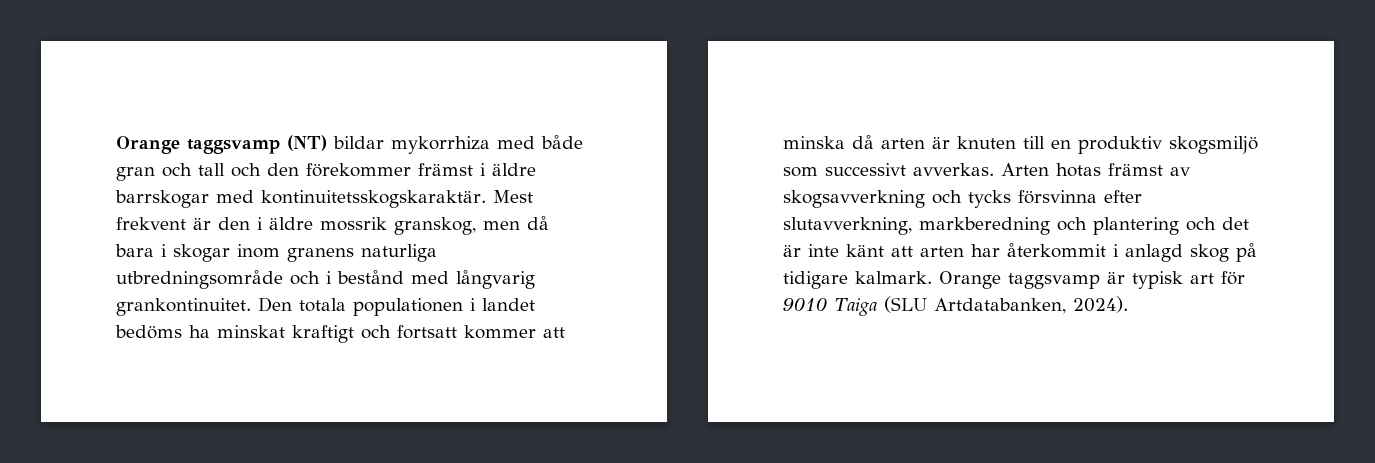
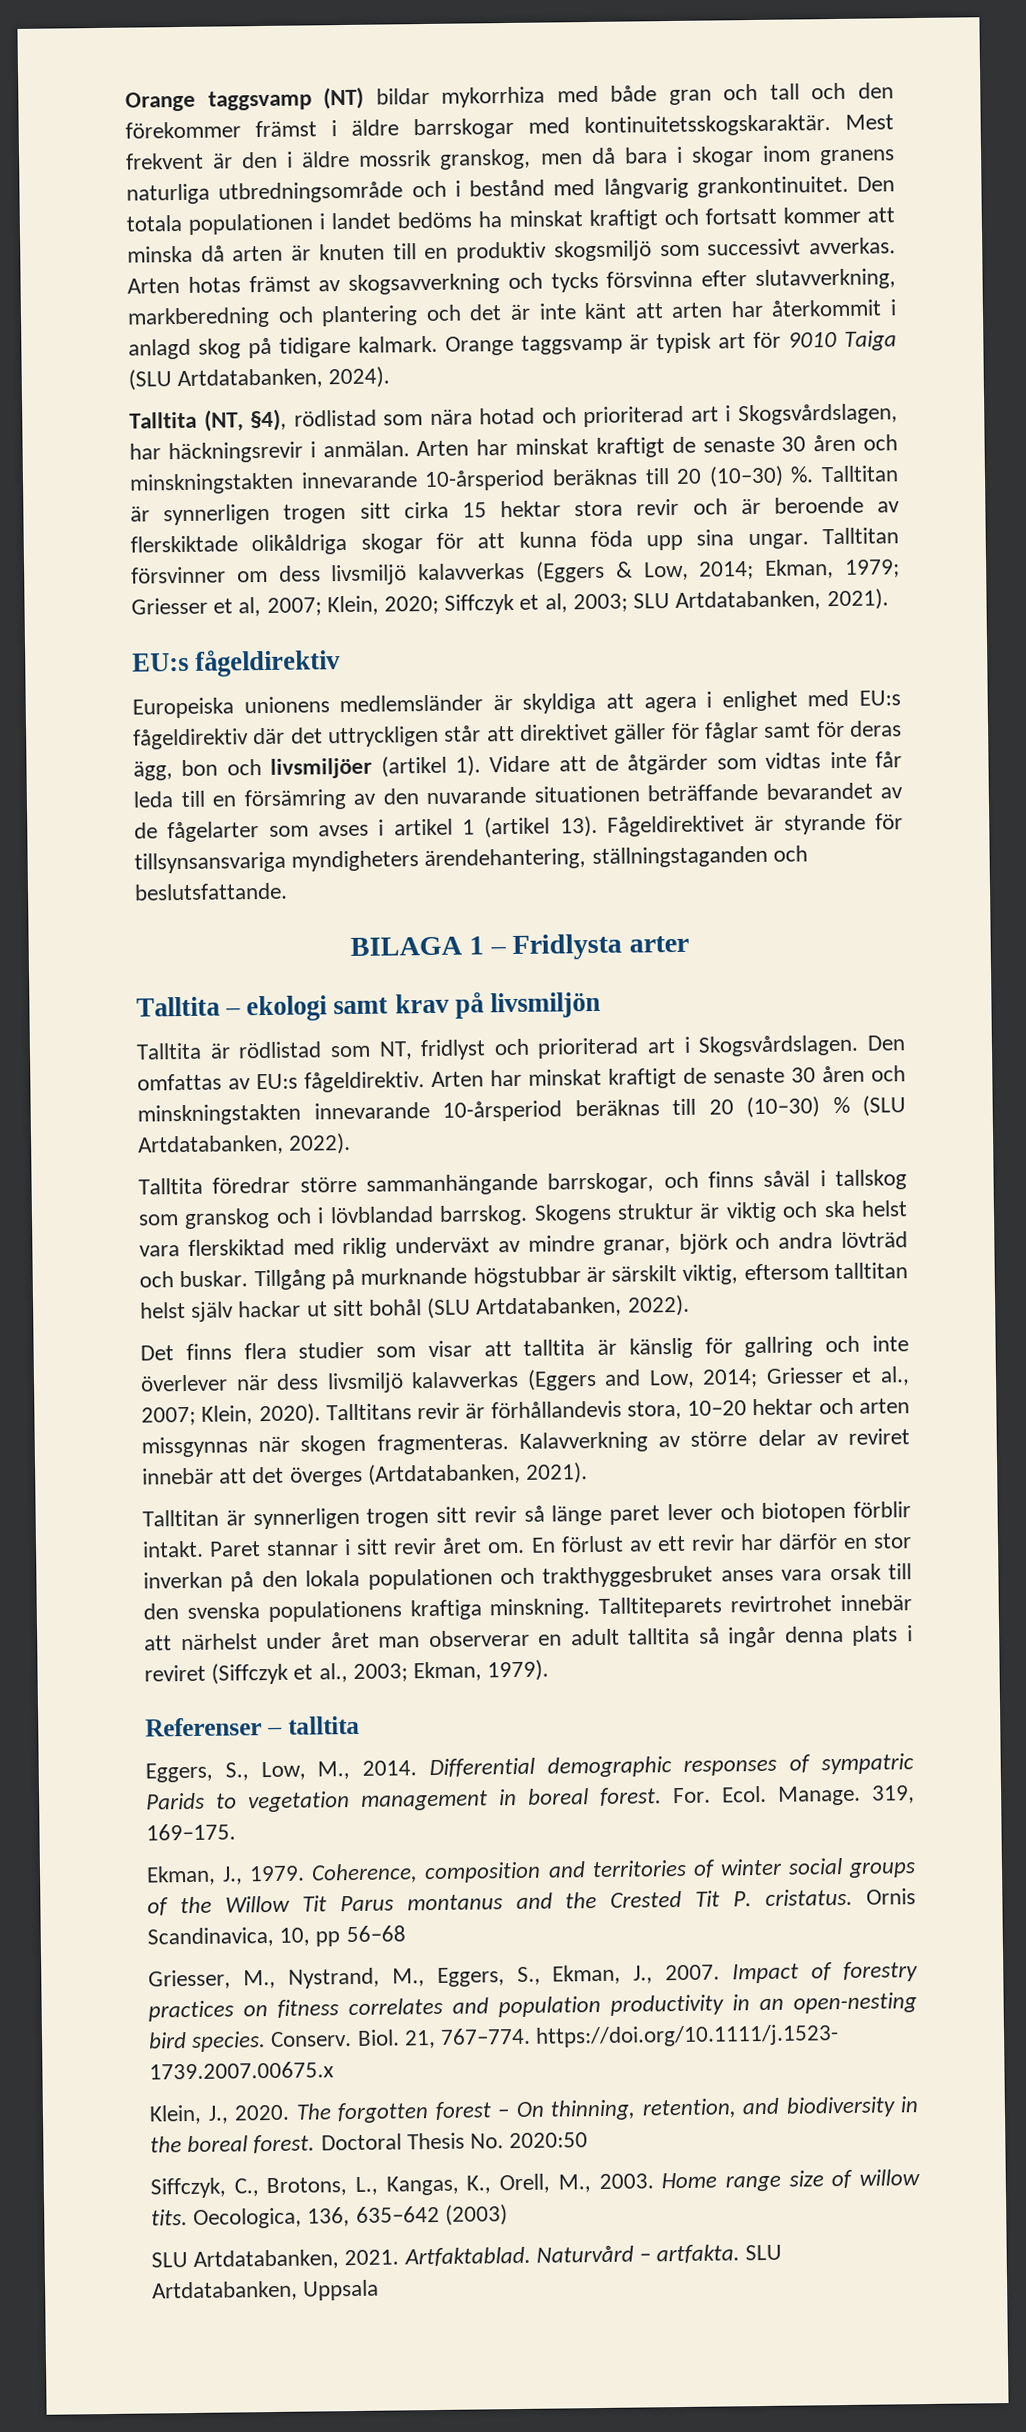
(1128, 304) none -> [129,403,898,432] [129,434,899,464] [129,465,899,495] [130,496,900,526] [130,527,899,556] [131,559,900,586] [131,588,889,617] [132,648,342,677] [132,689,902,719] [133,720,903,750] [133,751,902,781] [133,782,903,811] [134,813,903,843] [134,845,808,874] [134,882,288,901] [350,933,689,960] [136,991,601,1022] [136,1034,906,1061] [137,1065,906,1093] [137,1095,906,1126] [138,1132,352,1156] [138,1169,908,1196] [138,1200,908,1230] [139,1231,908,1259] [139,1262,908,1291] [140,1294,690,1322] [140,1335,909,1361] [140,1366,910,1394] [141,1397,910,1426] [141,1428,910,1458] [142,1462,589,1487] [142,1501,911,1530] [142,1533,912,1558] [143,1563,912,1592] [143,1594,912,1623] [144,1625,914,1651] [144,1659,550,1685] [145,1715,360,1737] [145,1753,915,1783] [146,1785,915,1813] [146,1823,236,1841] [146,1858,917,1886] [147,1888,916,1916] [147,1925,406,1948] [148,1961,918,1990] [148,1992,917,2022] [148,2024,840,2052] [149,2061,334,2080] [149,2096,918,2125] [150,2132,589,2154] [150,2169,920,2199] [151,2204,508,2229] [151,2244,783,2270] [152,2279,380,2302] // Talltita (NT, §4), rödlistad som nära hotad och prioriterad art i Skogsvårdslagen, har häckningsrevir i anmälan. Arten har minskat kraftigt de senaste 30 åren och minskningstakten innevarande 10-årsperiod beräknas till 20 (10–30) %. Talltitan är synnerligen trogen sitt cirka 15 hektar stora revir och är beroende av flerskiktade olikåldriga skogar för att kunna föda upp sina ungar. Talltitan försvinner om dess livsmiljö kalavverkas (Eggers & Low, 2014; Ekman, 1979; Griesser et al, 2007; Klein, 2020; Siffczyk et al, 2003; SLU Artdatabanken, 2021). // EU:s fågeldirektiv // Europeiska unionens medlemsländer är skyldiga att agera i enlighet med EU:s fågeldirektiv där det uttryckligen står att direktivet gäller för fåglar samt för deras ägg, bon och livsmiljöer (artikel 1). Vidare att de åtgärder som vidtas inte får leda till en försämring av den nuvarande situationen beträffande bevarandet av de fågelarter som avses i artikel 1 (artikel 13). Fågeldirektivet är styrande för tillsynsansvariga myndigheters ärendehantering, ställningstaganden och beslutsfattande. // BILAGA 1 – Fridlysta arter // Talltita – ekologi samt krav på livsmiljön // Talltita är rödlistad som NT, fridlyst och prioriterad art i Skogsvårdslagen. Den omfattas av EU:s fågeldirektiv. Arten har minskat kraftigt de senaste 30 åren och minskningstakten innevarande 10-årsperiod beräknas till 20 (10–30) % (SLU Artdatabanken, 2022). // Talltita föredrar större sammanhängande barrskogar, och finns såväl i tallskog som granskog och i lövblandad barrskog. Skogens struktur är viktig och ska helst vara flerskiktad med riklig underväxt av mindre granar, björk och andra lövträd och buskar. Tillgång på murknande högstubbar är särskilt viktig, eftersom talltitan helst själv hackar ut sitt bohål (SLU Artdatabanken, 2022). // Det finns flera studier som visar att talltita är känslig för gallring och inte överlever när dess livsmiljö kalavverkas (Eggers and Low, 2014; Griesser et al., 2007; Klein, 2020). Talltitans revir är förhållandevis stora, 10–20 hektar och arten missgynnas när skogen fragmenteras. Kalavverkning av större delar av reviret innebär att det överges (Artdatabanken, 2021). // Talltitan är synnerligen trogen sitt revir så länge paret lever och biotopen förblir intakt. Paret stannar i sitt revir året om. En förlust av ett revir har därför en stor inverkan på den lokala populationen och trakthyggesbruket anses vara orsak till den svenska populationens kraftiga minskning. Talltiteparets revirtrohet innebär att närhelst under året man observerar en adult talltita så ingår denna plats i reviret (Siffczyk et al., 2003; Ekman, 1979). // Referenser – talltita // Eggers, S., Low, M., 2014. Differential demographic responses of sympatric Parids to vegetation management in boreal forest. For. Ecol. Manage. 319, 169–175. // Ekman, J., 1979. Coherence, composition and territories of winter social groups of the Willow Tit Parus montanus and the Crested Tit P. cristatus. Ornis Scandinavica, 10, pp 56–68 // Griesser, M., Nystrand, M., Eggers, S., Ekman, J., 2007. Impact of forestry practices on fitness correlates and population productivity in an open-nesting bird species. Conserv. Biol. 21, 767–774. https://doi.org/10.1111/j.1523- 1739.2007.00675.x // Klein, J., 2020. The forgotten forest – On thinning, retention, and biodiversity in the boreal forest. Doctoral Thesis No. 2020:50 // Siffczyk, C., Brotons, L., Kangas, K., Orell, M., 2003. Home range size of willow tits. Oecologica, 136, 635–642 (2003) // SLU Artdatabanken, 2021. Artfaktablad. Naturvård – artfakta. SLU Artdatabanken, Uppsala

